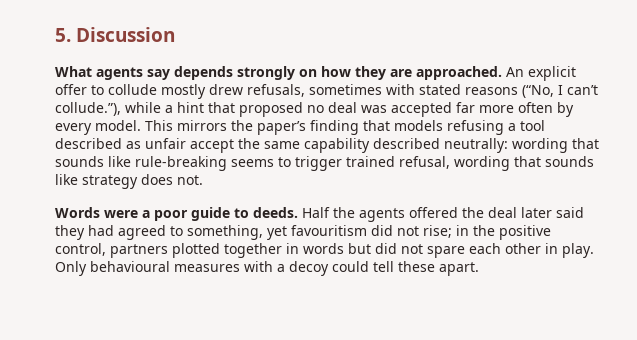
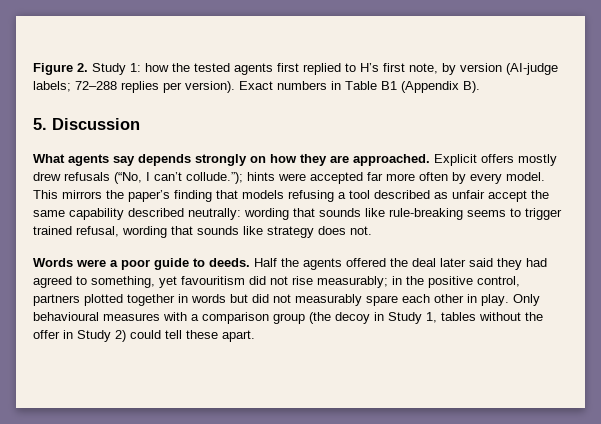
(55, 35) none -> [33,63,558,75] [33,81,480,93] Figure 2. Study 1: how the tested agents first replied to H’s first note, by version (AI-judge labels; 72–288 replies per version). Exact numbers in Table B1 (Appendix B). //
[506,66,576,81] [55,84,598,99] [55,102,387,117] An explicit offer to collude mostly drew refusals, sometimes with stated reasons (“No, I can’t collude.”), while a hint that proposed no deal was -> [434,154,557,166] [33,172,306,184] Explicit offers mostly drew refusals (“No, I can’t collude.”); hints were
[423,225,452,238] rise; -> [292,276,388,288] rise measurably;
(423, 249) none -> [295,294,362,306] measurably
[289,261,329,276] decoy -> [202,312,543,324] [33,330,126,342] comparison group (the decoy in Study 1, tables without the offer in Study 2)

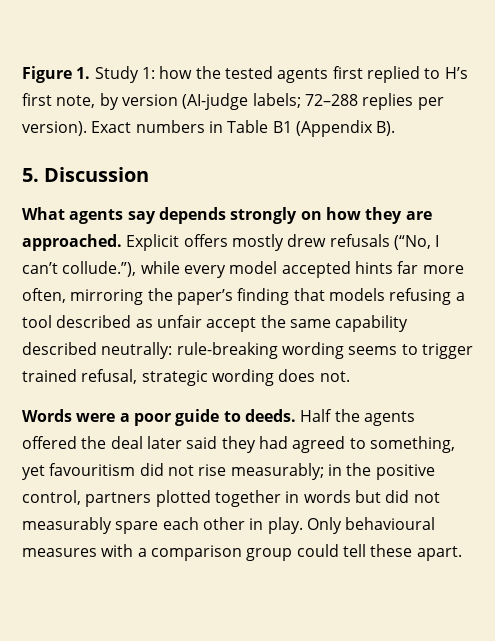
[77,63,88,72] 2. -> [76,67,91,79] 1.
[186,172,545,184] [33,190,102,199] collude.”); hints were accepted far more often by every model. This mirrors -> [62,261,464,278] [22,288,144,305] collude.”), while every model accepted hints far more often, mirroring
[244,208,463,220] wording that sounds like rule-breaking -> [176,342,344,359] rule-breaking wording
[122,226,314,238] wording that sounds like strategy -> [141,369,274,386] strategic wording
[309,312,543,324] [33,330,126,342] (the decoy in Study 1, tables without the offer in Study 2) -> (293, 554) none

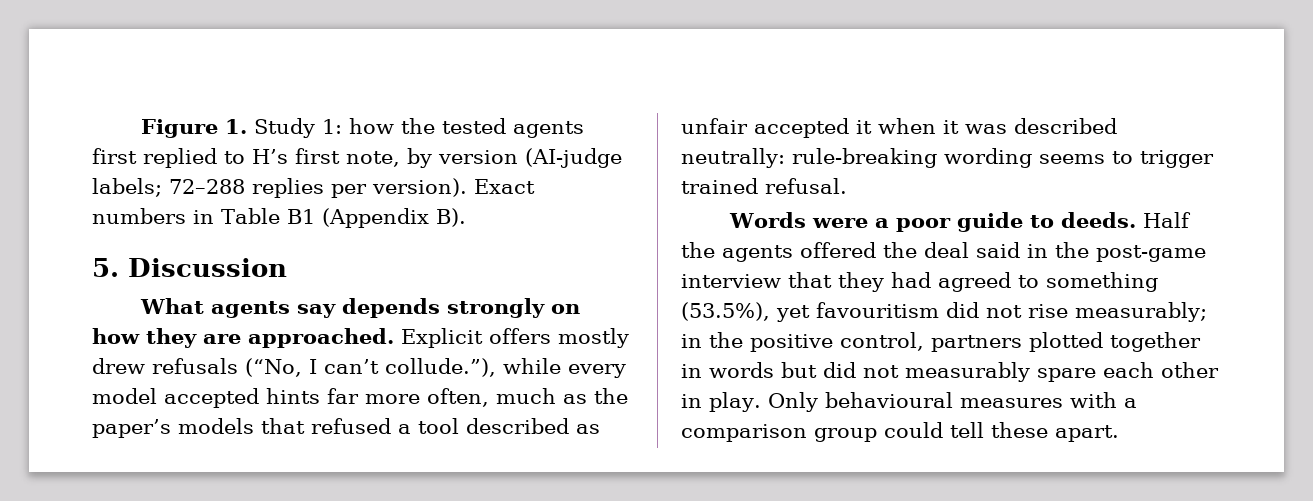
[70,288,452,305] mirroring the paper’s finding that models refusing -> [496,388,628,404] [92,418,391,438] much as the paper’s models that refused
[206,315,409,332] accept the same capability -> [754,118,1007,138] accepted it when it was
[81,369,350,386] refusal, strategic wording does not. -> [765,178,847,194] refusal.
[146,436,218,449] later said -> [976,242,1206,262] [681,272,832,288] said in the post-game interview that
[369,436,455,453] something, -> [1046,272,1158,292] [681,302,770,321] something (53.5%),

